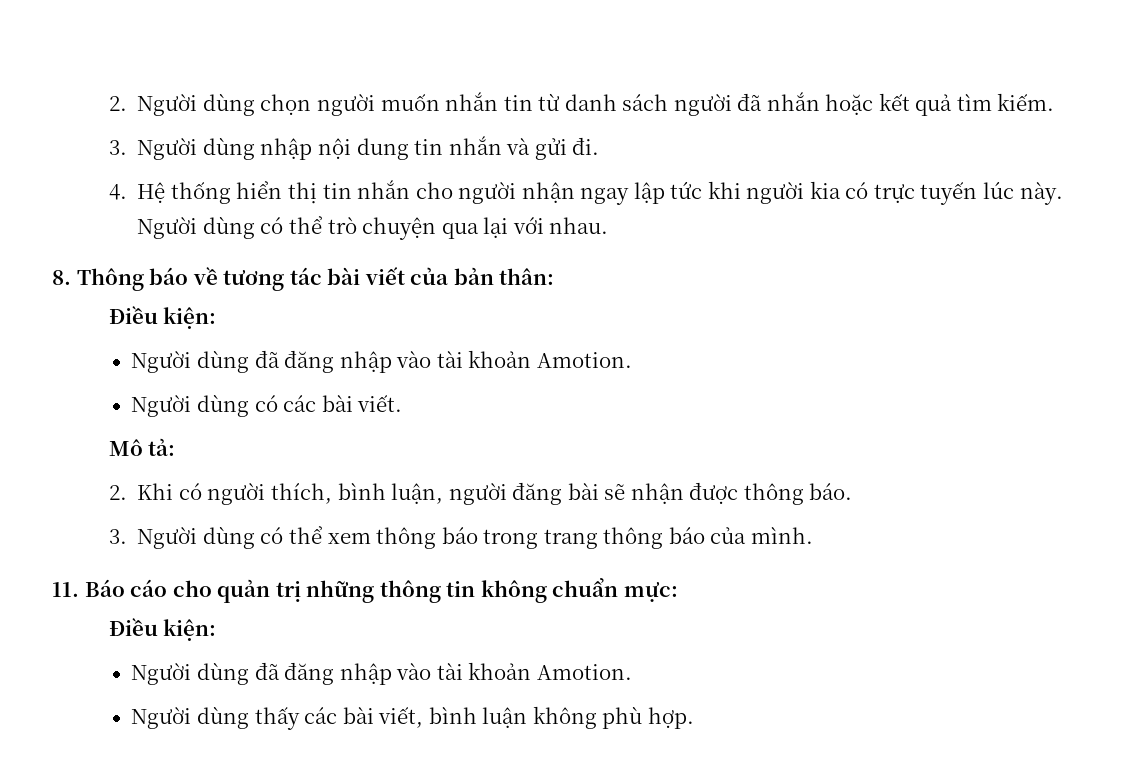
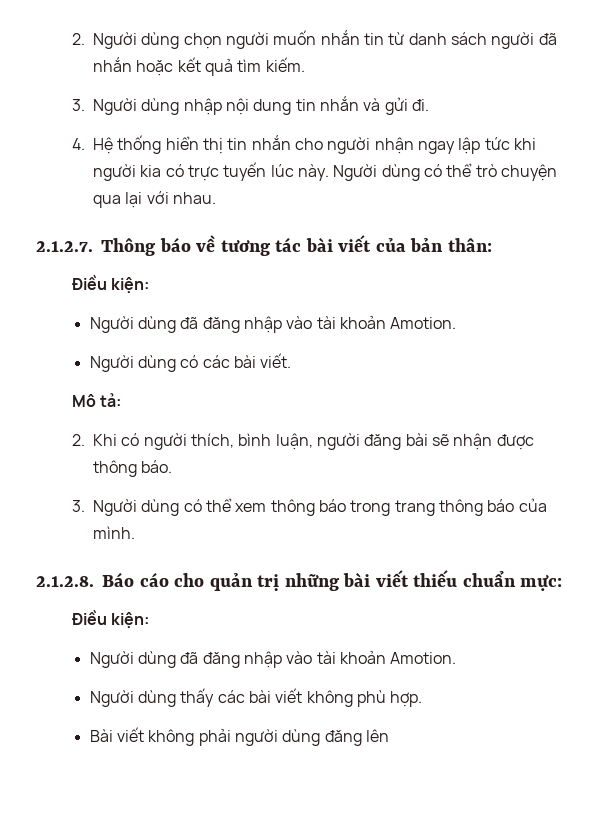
[52,270,71,285] 8. -> [36,241,93,252] 2.1.2.7.
[52,582,79,597] 11. -> [36,576,94,587] 2.1.2.8.
[379,580,547,603] thông tin không -> [343,570,458,587] bài viết thiếu
[378,707,528,728] viết, bình luận -> [275,688,303,703] viết
(694, 718) none -> [89,727,390,746] // Bài viết không phải người dùng đăng lên

